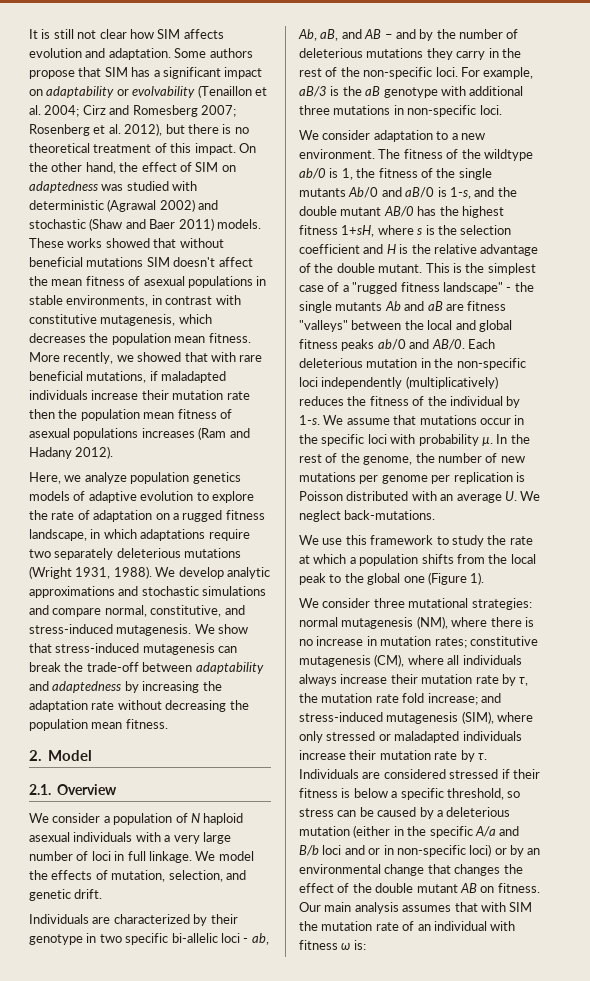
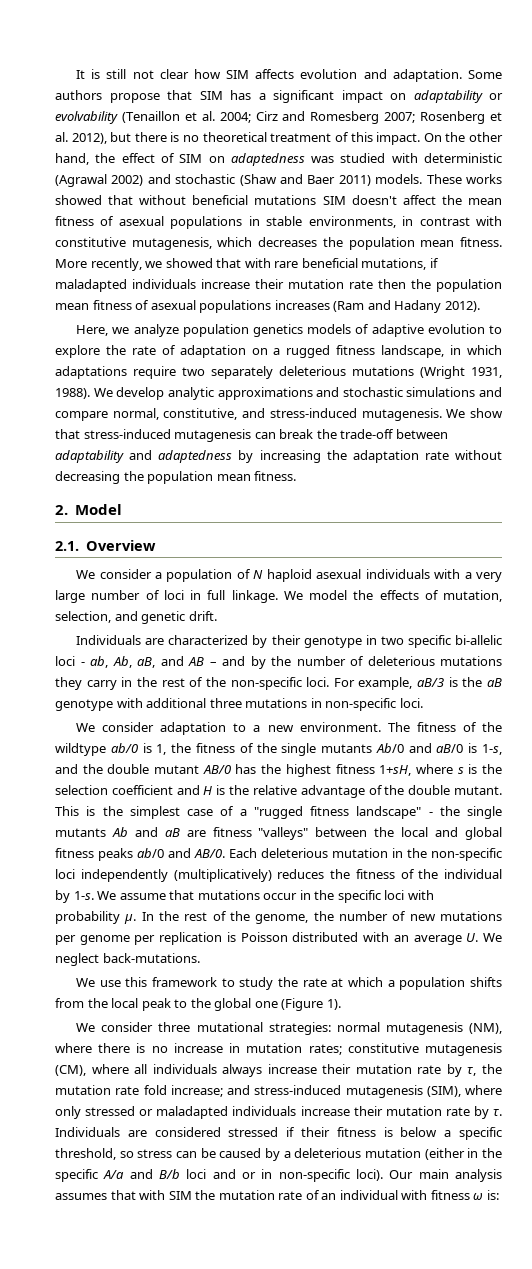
[469,844,541,857] [299,864,523,876] [299,883,540,893] loci) or by an environmental change that changes the effect of the double mutant AB on fitness. -> [356,1169,384,1181] loci).

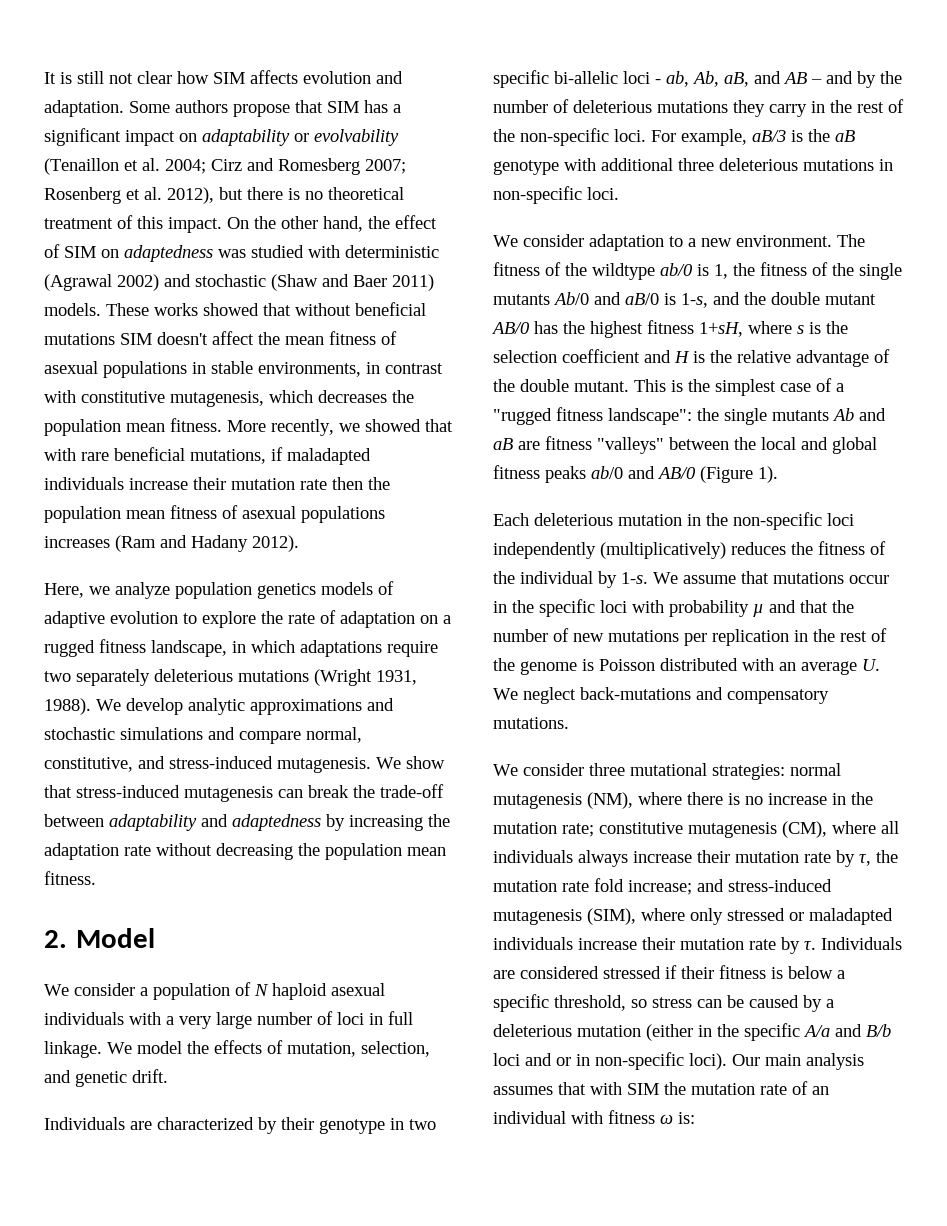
[55,540,156,551] // 2.1. Overview -> (156, 938) none
(242, 703) none -> [719,158,798,171] deleterious
[356,806,433,819] landscape" - -> [608,408,692,425] landscape":
[194,849,225,858] AB/0. -> [657,466,778,483] AB/0 (Figure 1). //
[124,911,309,924] µ. In the rest of the genome, -> [753,600,828,617] µ and that
[79,932,223,945] genome per replication -> [712,628,887,646] [493,658,577,675] replication in the rest of the genome
[102,953,200,963] [76,977,502,990] [55,998,341,1011] back-mutations. // We use this framework to study the rate at which a population shifts from the local peak to the global one (Figure 1). -> [580,687,829,704] [493,717,569,729] back-mutations and compensatory mutations.
[246,1043,342,1055] mutation rates; -> [851,792,873,805] [493,822,594,837] the mutation rate;

